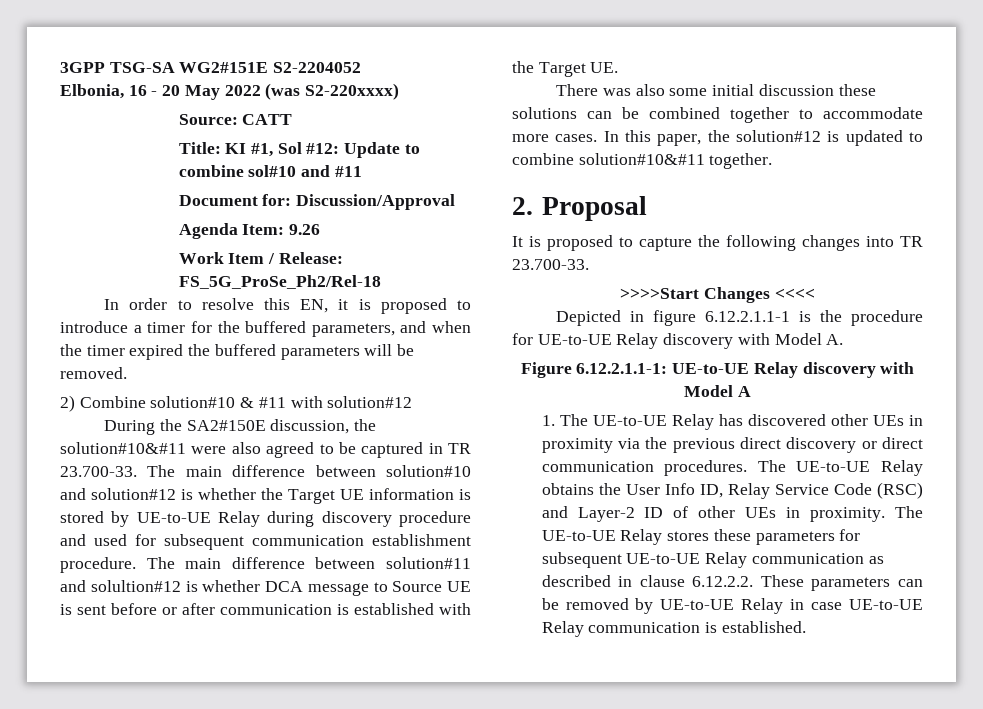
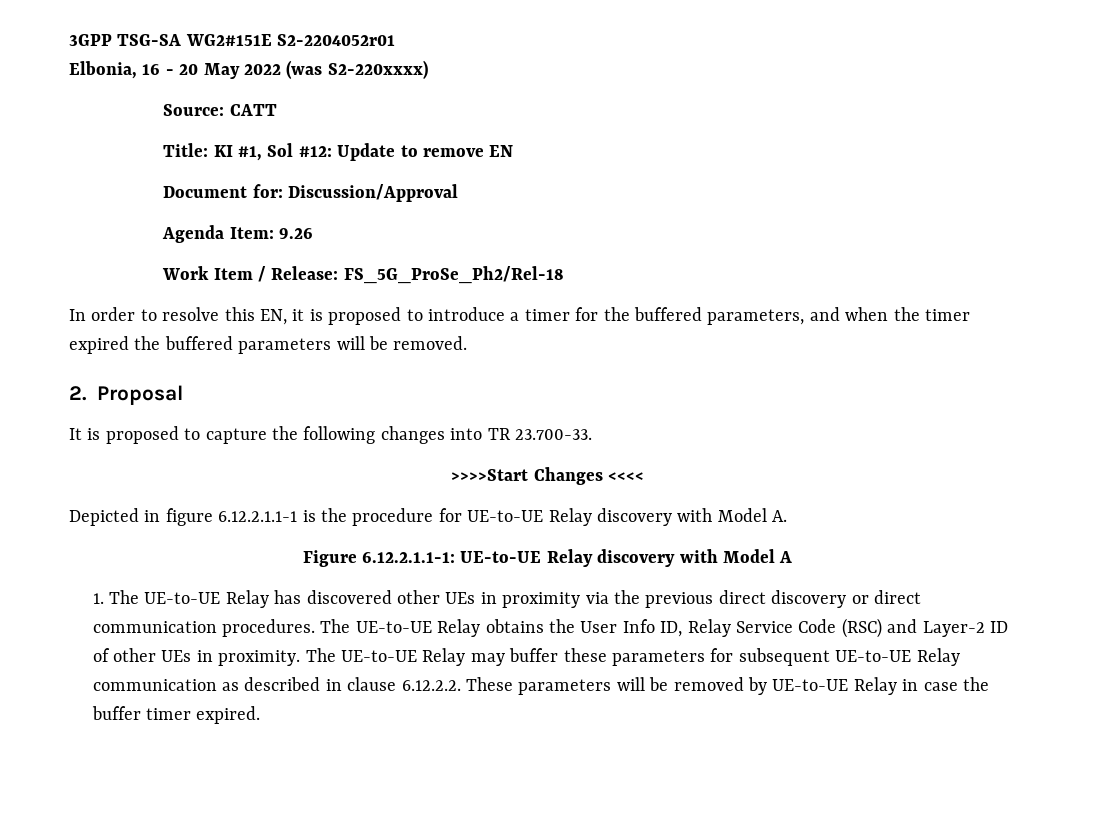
[273,62,362,73] S2-2204052 -> [277,34,396,46] S2-2204052r01
[178,165,362,177] combine sol#10 and #11 -> [423,145,514,157] remove EN
[60,395,413,412] [104,419,377,435] [60,442,471,458] [60,465,471,477] [60,488,471,504] [60,511,471,527] [60,534,471,550] [60,557,471,573] [60,580,471,596] [60,603,471,615] [512,61,619,77] [556,84,876,96] [512,107,923,123] [512,130,923,146] [512,153,773,169] // 2) Combine solution#10 & #11 with solution#12 // During the SA2#150E discussion, the solution#10&#11 were also agreed to be captured in TR 23.700-33. The main difference between solution#10 and solution#12 is whether the Target UE information is stored by UE-to-UE Relay during discovery procedure and used for subsequent communication establishment procedure. The main difference between solution#11 and solultion#12 is whether DCA message to Source UE is sent before or after communication is established with the Target UE. // There was also some initial discussion these solutions can be combined together to accommodate more cases. In this paper, the solution#12 is updated to combine solution#10&#11 together. -> (468, 343) none
[667,531,710,541] stores -> [470,648,559,666] may buffer
[898,579,923,587] can -> [616,677,645,691] will
[849,599,923,610] [541,621,806,637] UE-to-UE Relay communication is established. -> [962,677,989,691] [91,706,261,724] the buffer timer expired.

